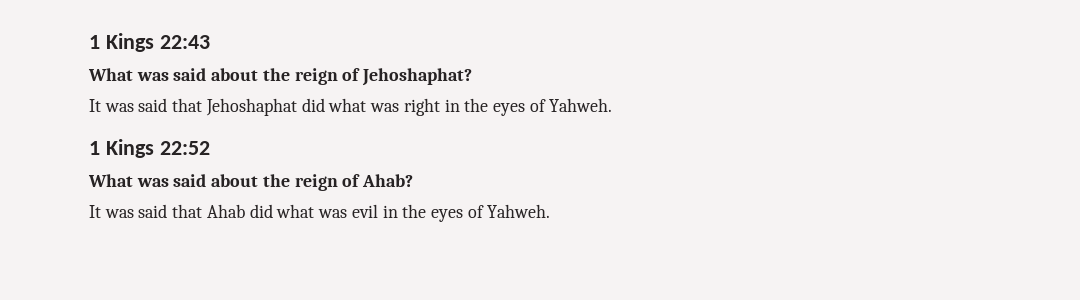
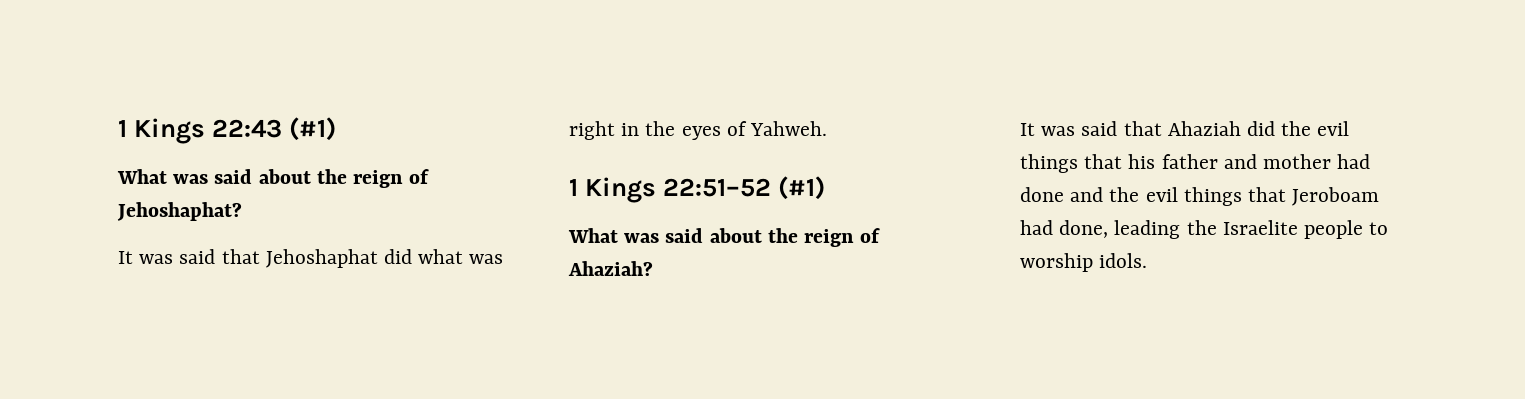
(210, 42) none -> [289,117,337,141] (#1)
[159,141,210,155] [88,174,414,191] [89,204,551,222] 22:52 // What was said about the reign of Ahab? // It was said that Ahab did what was evil in the eyes of Yahweh. -> [663,176,826,200] [568,228,881,247] [568,261,653,276] [1020,121,1350,136] [1020,154,1371,173] [1020,187,1380,206] [1020,220,1389,239] [1020,253,1148,272] 22:51–52 (#1) // What was said about the reign of Ahaziah? // It was said that Ahaziah did the evil things that his father and mother had done and the evil things that Jeroboam had done, leading the Israelite people to worship idols.

